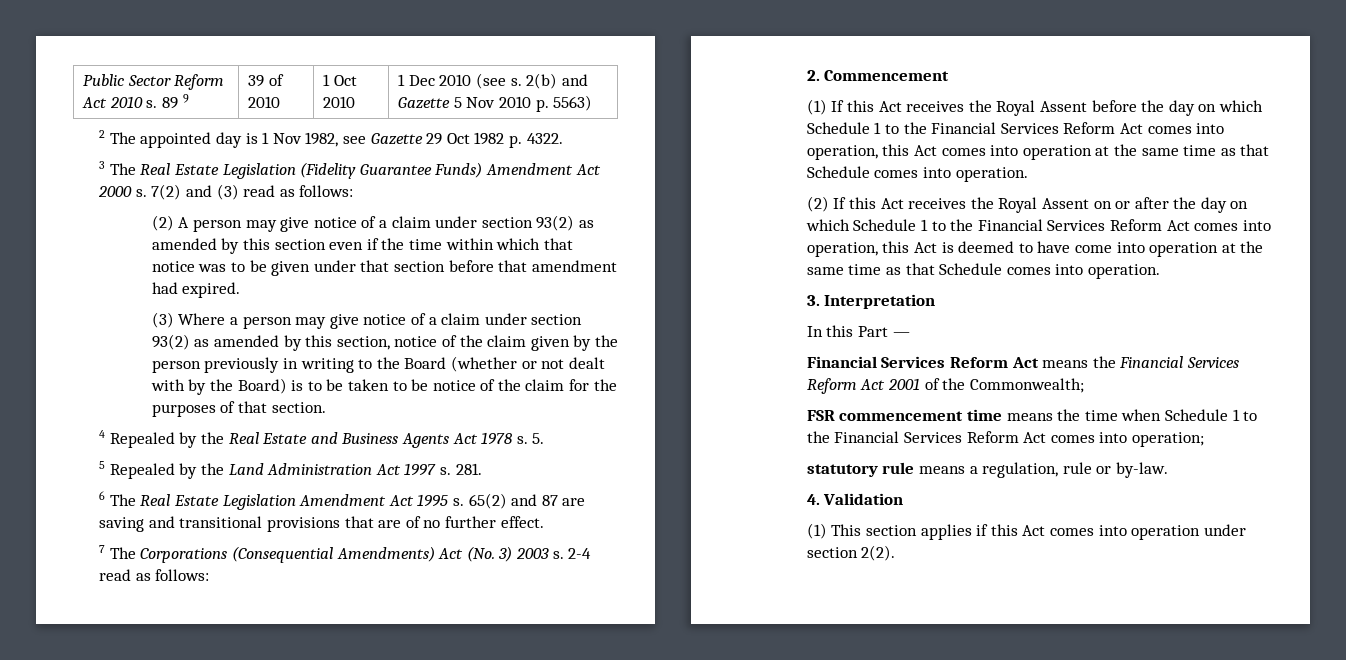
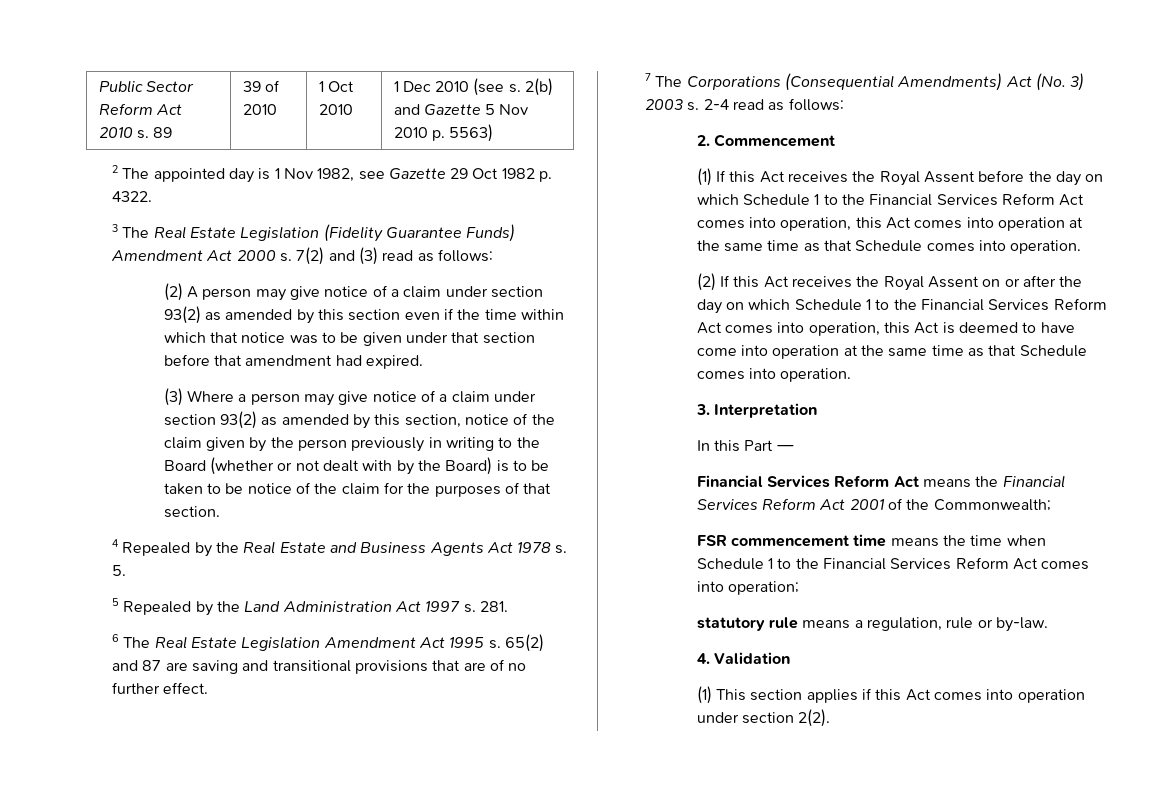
[182,94,189,103] 9 -> (173, 132) none

